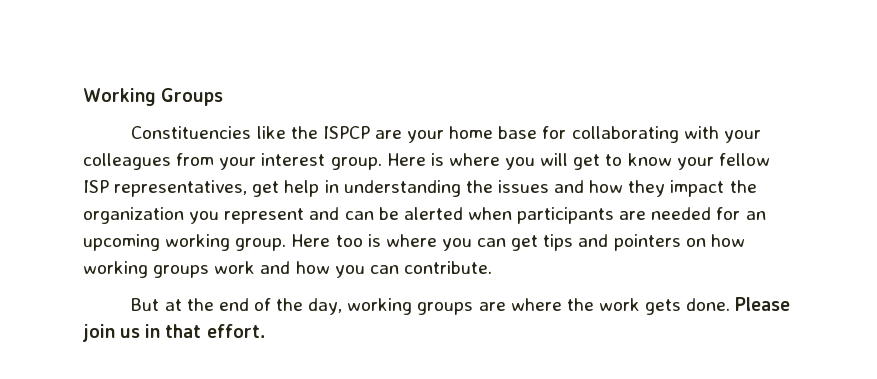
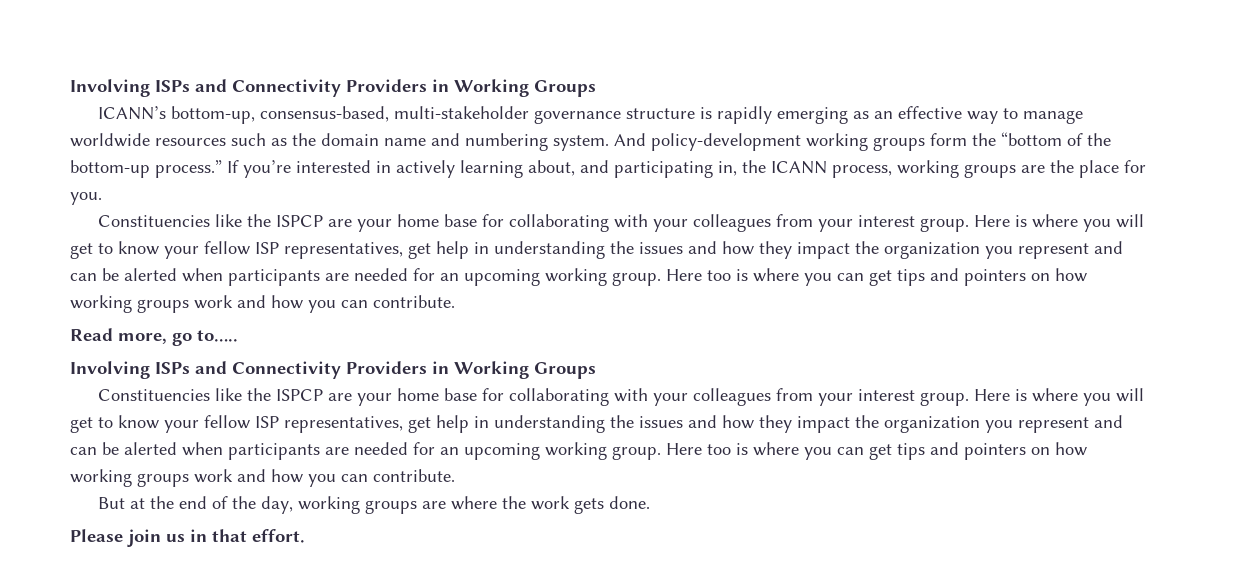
(83, 97) none -> [70,79,596,97] [98,106,1084,124] [70,132,1111,151] [70,160,1146,178] [70,192,102,205] [98,214,1145,232] [70,241,1123,259] [70,268,1087,286] [70,295,455,313] [70,328,238,346] [70,361,449,379] Involving ISPs and Connectivity Providers in Working Groups // ICANN’s bottom-up, consensus-based, multi-stakeholder governance structure is rapidly emerging as an effective way to manage worldwide resources such as the domain name and numbering system. And policy-development working groups form the “bottom of the bottom-up process.” If you’re interested in actively learning about, and participating in, the ICANN process, working groups are the place for you. // Constituencies like the ISPCP are your home base for collaborating with your colleagues from your interest group. Here is where you will get to know your fellow ISP representatives, get help in understanding the issues and how they impact the organization you represent and can be alerted when participants are needed for an upcoming working group. Here too is where you can get tips and pointers on how working groups work and how you can contribute. // Read more, go to….. // Involving ISPs and Connectivity Providers in
(731, 304) none -> (651, 502) //

